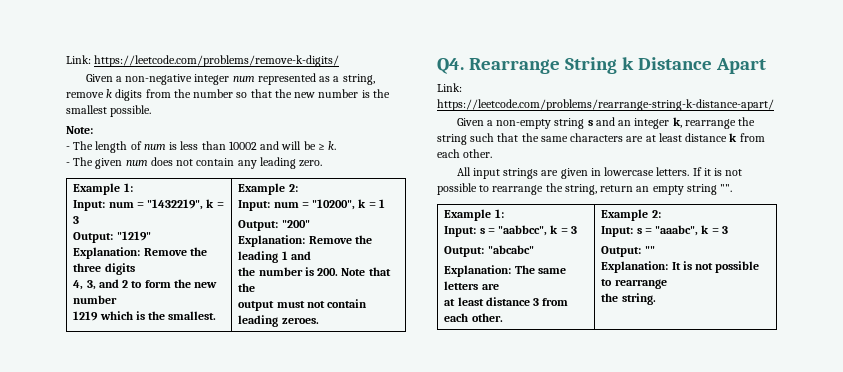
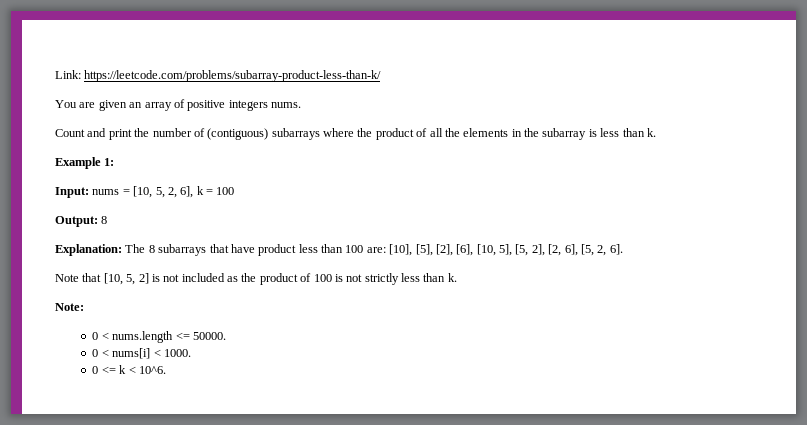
[66,55,340,67] [85,73,375,85] [66,89,390,101] [66,105,152,117] [66,126,93,134] [66,141,337,153] [66,157,323,169] [73,183,133,195] [73,199,224,211] [73,216,80,224] [73,231,151,243] [73,247,207,259] [73,263,135,275] [73,279,218,290] [73,295,118,304] [73,311,217,321] [238,183,298,195] [238,199,385,211] [238,220,310,231] [238,235,372,247] [238,251,311,263] [238,267,391,276] [238,283,256,292] [238,299,368,311] [238,315,319,327] [437,57,766,74] [437,83,462,92] [437,99,774,111] [456,117,756,129] [437,133,765,145] [437,149,493,158] [456,167,743,179] [437,183,733,195] [444,209,504,221] [444,225,577,237] [444,245,534,257] [444,265,566,277] [444,281,499,290] [444,297,569,306] [444,313,503,322] [601,209,661,221] [601,225,728,237] [601,246,655,257] [601,261,760,273] [601,279,667,289] [601,293,656,305] Link: https://leetcode.com/problems/remove-k-digits/ // Given a non-negative integer num represented as a string, remove k digits from the number so that the new number is the smallest possible. // Note: // - The length of num is less than 10002 and will be ≥ k. // - The given num does not contain any leading zero. // Example 1: // Input: num = "1432219", k = 3 // Output: "1219" // Explanation: Remove the three digits // 4, 3, and 2 to form the new number // 1219 which is the smallest. | Example 2: // Input: num = "10200", k = 1 // Output: "200" // Explanation: Remove the leading 1 and // the number is 200. Note that the // output must not contain leading zeroes. // Q4. Rearrange String k Distance Apart // Link: https://leetcode.com/problems/rearrange-string-k-distance-apart/ // Given a non-empty string s and an integer k, rearrange the string such that the same characters are at least distance k from each other. // All input strings are given in lowercase letters. If it is not possible to rearrange the string, return an empty string "". // Example 1: // Input: s = "aabbcc", k = 3 // Output: "abcabc" // Explanation: The same letters are // at least distance 3 from each other. | Example 2: // Input: s = "aaabc", k = 3 // Output: "" // Explanation: It is not possible to rearrange // the string. -> [55,70,382,82] [55,99,301,111] [55,128,656,140] [55,157,115,169] [55,186,235,198] [55,216,108,227] [55,244,623,256] [55,273,457,285] [55,303,84,311] [92,331,226,343] [92,348,191,359] [92,365,166,374] Link: https://leetcode.com/problems/subarray-product-less-than-k/ // You are given an array of positive integers nums. // Count and print the number of (contiguous) subarrays where the product of all the elements in the subarray is less than k. // Example 1: // Input: nums = [10, 5, 2, 6], k = 100 // Output: 8 // Explanation: The 8 subarrays that have product less than 100 are: [10], [5], [2], [6], [10, 5], [5, 2], [2, 6], [5, 2, 6]. // Note that [10, 5, 2] is not included as the product of 100 is not strictly less than k. // Note: // 0 < nums.length <= 50000. // 0 < nums[i] < 1000. // 0 <= k < 10^6.

